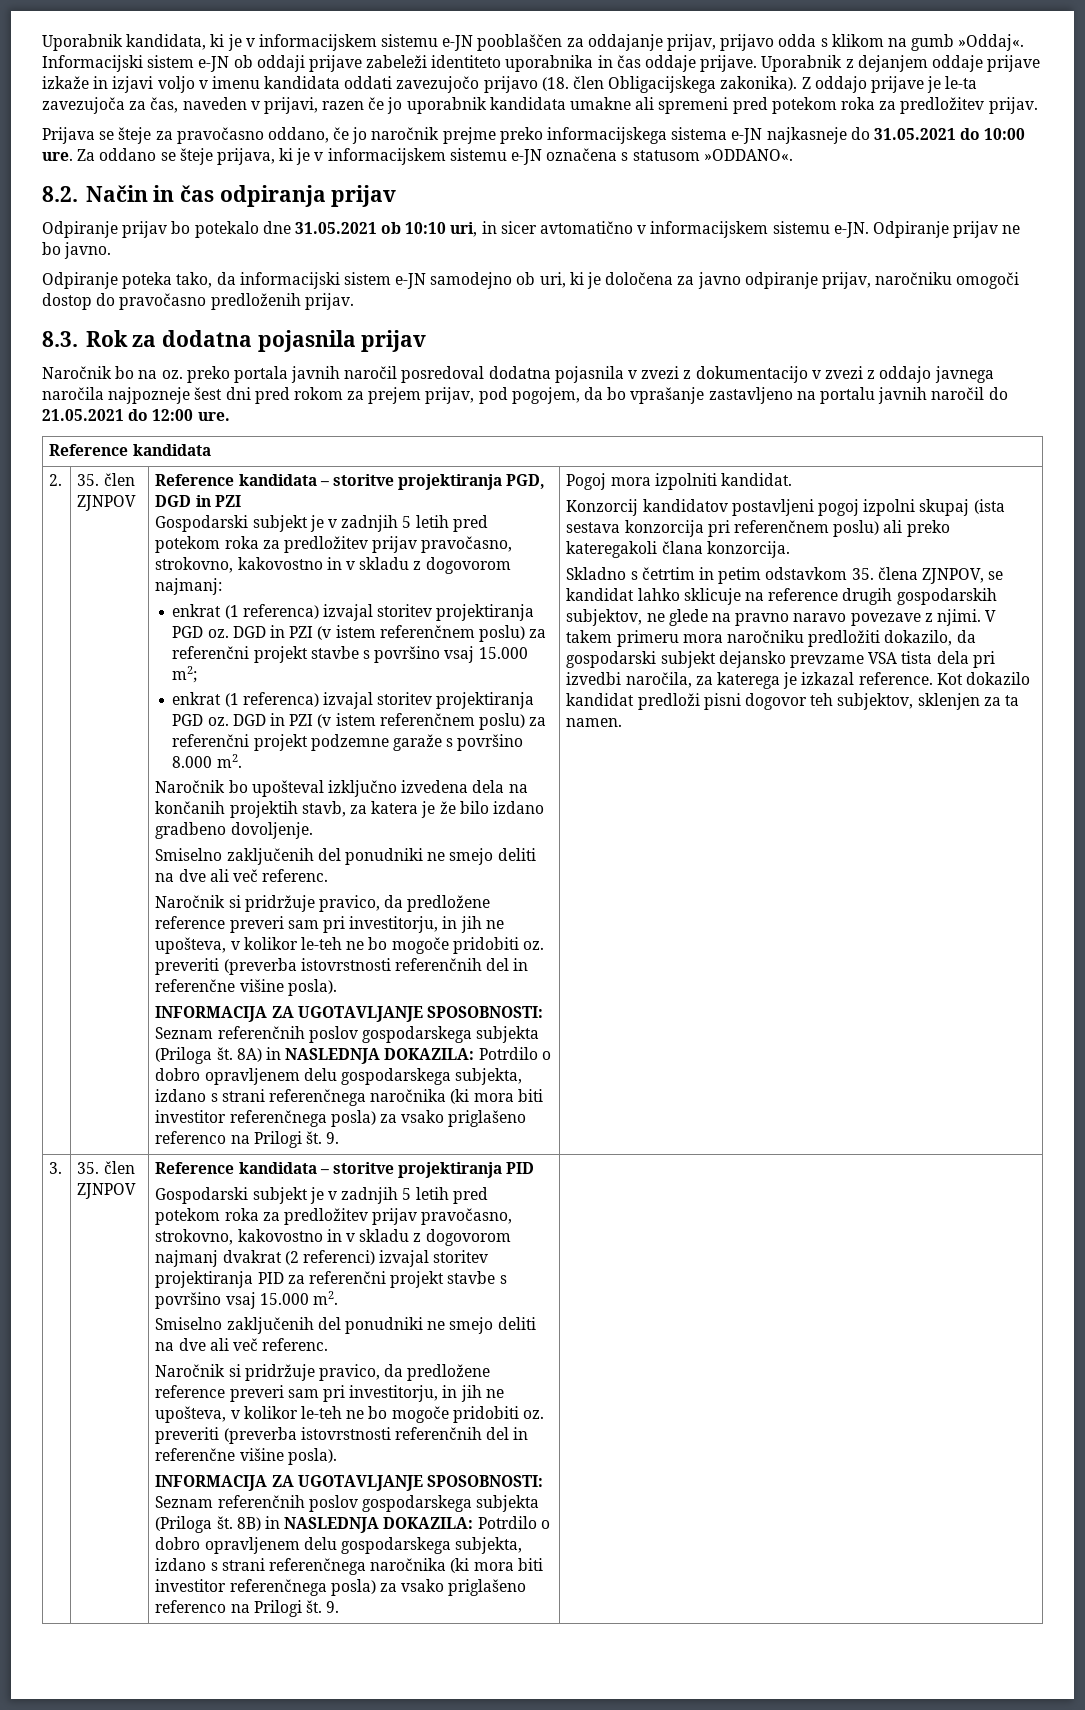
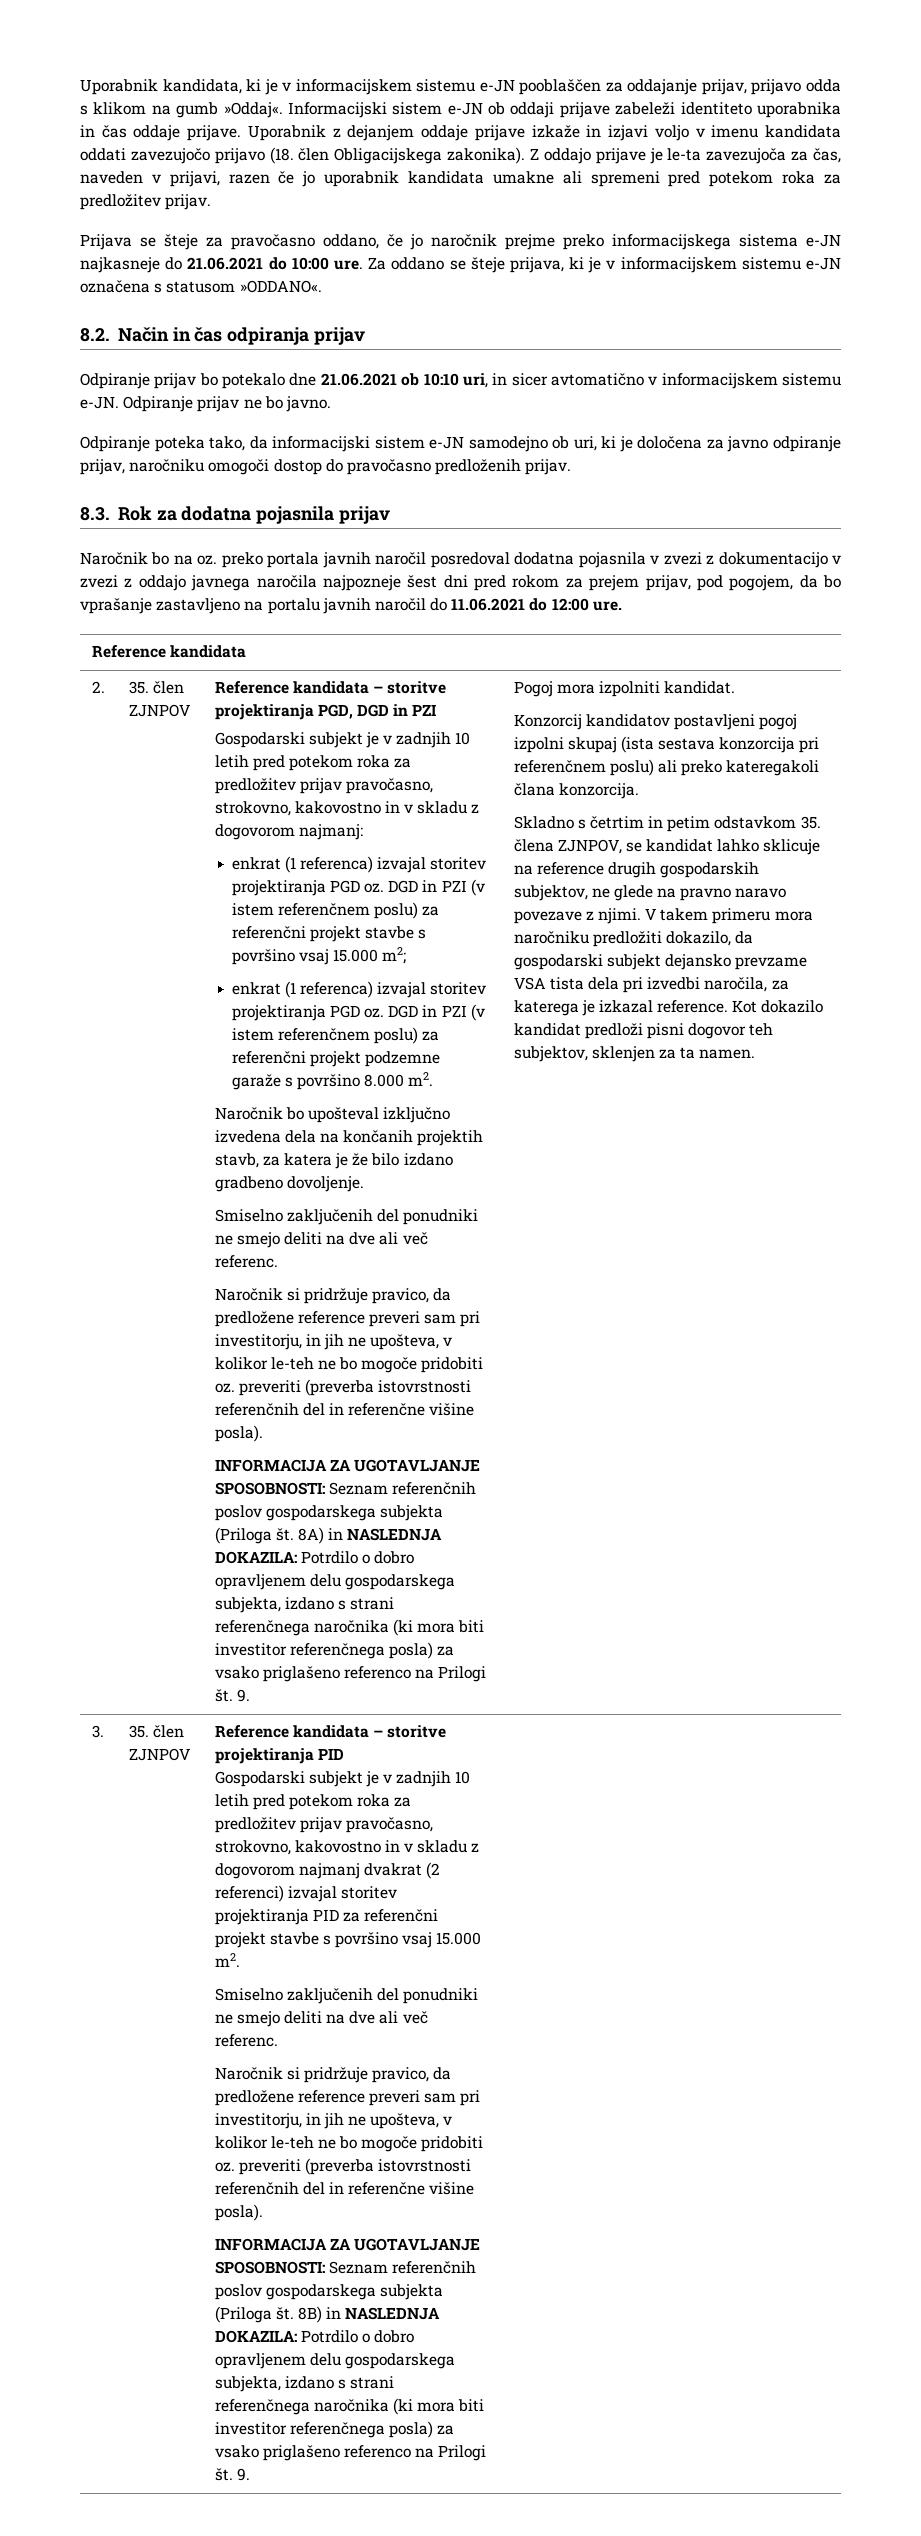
[873,128,956,140] 31.05.2021 -> [187,257,264,270] 21.06.2021
[294,222,377,234] 31.05.2021 -> [320,373,397,386] 21.06.2021
[42,409,124,421] 21.05.2021 -> [451,598,526,611] 11.06.2021
[402,516,412,528] 5 -> [455,732,471,745] 10
[402,1188,412,1200] 5 -> [455,1771,471,1784] 10

